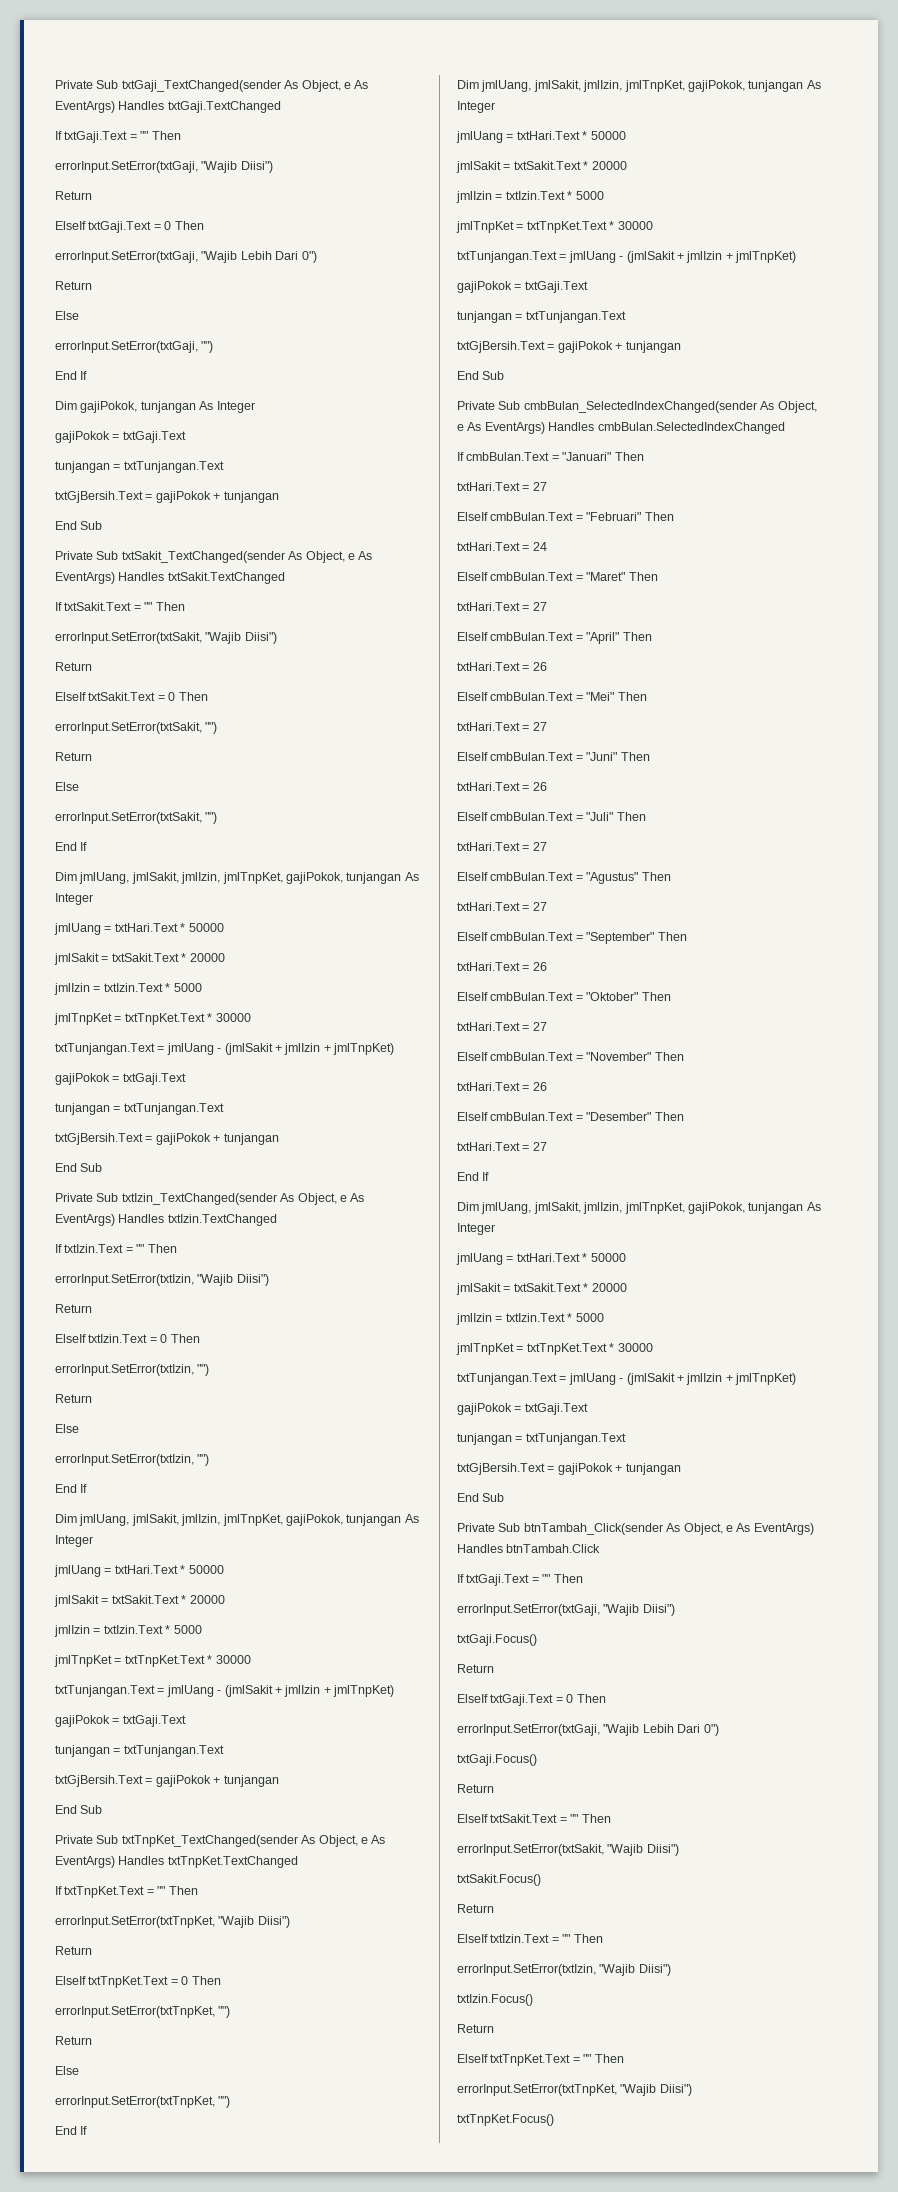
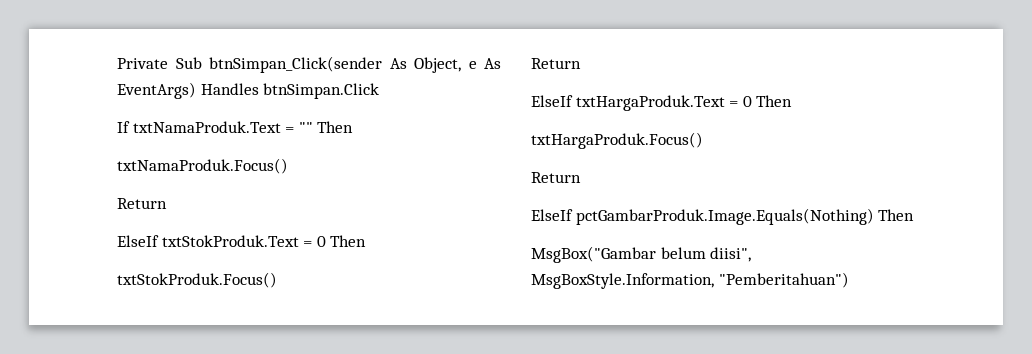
[55,80,369,92] [55,101,281,113] [55,131,181,143] [55,161,273,173] [55,191,92,200] [55,221,204,233] [55,251,317,263] [55,281,92,290] [55,311,79,320] [55,341,214,353] [55,371,88,380] [55,401,255,413] [55,431,186,443] [55,461,224,473] [55,491,279,503] [55,521,103,530] [55,551,373,563] [55,572,285,584] [55,602,185,611] [55,632,277,644] [55,662,92,671] [55,692,208,701] [55,722,218,734] [55,752,92,761] [55,782,79,791] [55,812,218,824] [55,842,88,851] [55,872,419,884] [55,893,93,905] [54,923,224,935] [54,953,225,965] [54,983,202,995] [54,1013,251,1025] [55,1043,394,1055] [55,1073,186,1085] [55,1103,224,1115] [55,1133,279,1145] [55,1163,103,1172] [55,1193,365,1205] [55,1214,277,1226] [55,1244,177,1253] [55,1274,269,1286] [55,1304,92,1313] [55,1334,200,1343] [55,1364,210,1376] [55,1394,92,1403] [55,1424,79,1433] [55,1454,210,1466] [55,1484,88,1493] [55,1514,419,1526] [55,1535,93,1547] [54,1565,224,1577] [54,1595,225,1607] [54,1625,202,1637] [54,1655,251,1667] [55,1685,394,1697] [55,1715,186,1727] [55,1745,224,1757] [55,1775,279,1787] [55,1805,103,1814] [55,1835,386,1847] [55,1856,298,1868] [55,1886,198,1898] [55,1916,290,1928] [55,1946,92,1955] [55,1976,221,1988] [55,2006,231,2018] [55,2036,92,2045] [55,2066,79,2075] [55,2096,231,2108] [55,2126,88,2135] [457,80,821,92] [457,101,495,113] [456,131,626,143] [456,161,627,173] [456,191,604,203] [456,221,653,233] [457,251,796,263] [457,281,588,293] [457,311,626,323] [457,341,681,353] [457,371,505,380] [457,401,817,413] [457,422,785,434] [457,452,644,461] [457,482,547,491] [457,512,674,521] [457,542,547,551] [457,572,658,581] [457,602,547,611] [457,632,652,644] [457,662,547,671] [457,692,647,701] [457,722,547,731] [457,752,650,761] [457,782,547,791] [457,812,646,821] [457,842,547,851] [457,872,671,884] [457,902,547,911] [457,932,687,944] [457,962,547,971] [457,992,671,1001] [457,1022,547,1031] [457,1052,684,1061] [457,1082,547,1091] [457,1112,684,1121] [457,1142,547,1151] [457,1172,490,1181] [457,1202,821,1214] [457,1223,495,1235] [456,1253,626,1265] [456,1283,627,1295] [456,1313,604,1325] [456,1343,653,1355] [457,1373,796,1385] [457,1403,588,1415] [457,1433,626,1445] [457,1463,681,1475] [457,1493,505,1502] [457,1523,814,1535] [457,1544,601,1553] [457,1574,583,1586] [457,1604,675,1616] [457,1634,537,1646] [457,1664,494,1673] [457,1694,606,1706] [457,1724,719,1736] [457,1754,537,1766] [457,1784,494,1793] [457,1814,611,1823] [457,1844,679,1856] [457,1874,541,1886] [457,1904,494,1913] [457,1934,603,1943] [457,1964,671,1976] [457,1994,533,2006] [457,2024,494,2033] [457,2054,624,2066] [457,2084,692,2096] [457,2114,554,2126] Private Sub txtGaji_TextChanged(sender As Object, e As EventArgs) Handles txtGaji.TextChanged // If txtGaji.Text = "" Then // errorInput.SetError(txtGaji, "Wajib Diisi") // Return // ElseIf txtGaji.Text = 0 Then // errorInput.SetError(txtGaji, "Wajib Lebih Dari 0") // Return // Else // errorInput.SetError(txtGaji, "") // End If // Dim gajiPokok, tunjangan As Integer // gajiPokok = txtGaji.Text // tunjangan = txtTunjangan.Text // txtGjBersih.Text = gajiPokok + tunjangan // End Sub // Private Sub txtSakit_TextChanged(sender As Object, e As EventArgs) Handles txtSakit.TextChanged // If txtSakit.Text = "" Then // errorInput.SetError(txtSakit, "Wajib Diisi") // Return // ElseIf txtSakit.Text = 0 Then // errorInput.SetError(txtSakit, "") // Return // Else // errorInput.SetError(txtSakit, "") // End If // Dim jmlUang, jmlSakit, jmlIzin, jmlTnpKet, gajiPokok, tunjangan As Integer // jmlUang = txtHari.Text * 50000 // jmlSakit = txtSakit.Text * 20000 // jmlIzin = txtIzin.Text * 5000 // jmlTnpKet = txtTnpKet.Text * 30000 // txtTunjangan.Text = jmlUang - (jmlSakit + jmlIzin + jmlTnpKet) // gajiPokok = txtGaji.Text // tunjangan = txtTunjangan.Text // txtGjBersih.Text = gajiPokok + tunjangan // End Sub // Private Sub txtIzin_TextChanged(sender As Object, e As EventArgs) Handles txtIzin.TextChanged // If txtIzin.Text = "" Then // errorInput.SetError(txtIzin, "Wajib Diisi") // Return // ElseIf txtIzin.Text = 0 Then // errorInput.SetError(txtIzin, "") // Return // Else // errorInput.SetError(txtIzin, "") // End If // Dim jmlUang, jmlSakit, jmlIzin, jmlTnpKet, gajiPokok, tunjangan As Integer // jmlUang = txtHari.Text * 50000 // jmlSakit = txtSakit.Text * 20000 // jmlIzin = txtIzin.Text * 5000 // jmlTnpKet = txtTnpKet.Text * 30000 // txtTunjangan.Text = jmlUang - (jmlSakit + jmlIzin + jmlTnpKet) // gajiPokok = txtGaji.Text // tunjangan = txtTunjangan.Text // txtGjBersih.Text = gajiPokok + tunjangan // End Sub // Private Sub txtTnpKet_TextChanged(sender As Object, e As EventArgs) Handles txtTnpKet.TextChanged // If txtTnpKet.Text = "" Then // errorInput.SetError(txtTnpKet, "Wajib Diisi") // Return // ElseIf txtTnpKet.Text = 0 Then // errorInput.SetError(txtTnpKet, "") // Return // Else // errorInput.SetError(txtTnpKet, "") // End If // Dim jmlUang, jmlSakit, jmlIzin, jmlTnpKet, gajiPokok, tunjangan As Integer // jmlUang = txtHari.Text * 50000 // jmlSakit = txtSakit.Text * 20000 // jmlIzin = txtIzin.Text * 5000 // jmlTnpKet = txtTnpKet.Text * 30000 // txtTunjangan.Text = jmlUang - (jmlSakit + jmlIzin + jmlTnpKet) // gajiPokok = txtGaji.Text // tunjangan = txtTunjangan.Text // txtGjBersih.Text = gajiPokok + tunjangan // End Sub // Private Sub cmbBulan_SelectedIndexChanged(sender As Object, e As EventArgs) Handles cmbBulan.SelectedIndexChanged // If cmbBulan.Text = "Januari" Then // txtHari.Text = 27 // ElseIf cmbBulan.Text = "Februari" Then // txtHari.Text = 24 // ElseIf cmbBulan.Text = "Maret" Then // txtHari.Text = 27 // ElseIf cmbBulan.Text = "April" Then // txtHari.Text = 26 // ElseIf cmbBulan.Text = "Mei" Then // txtHari.Text = 27 // ElseIf cmbBulan.Text = "Juni" Then // txtHari.Text = 26 // ElseIf cmbBulan.Text = "Juli" Then // txtHari.Text = 27 // ElseIf cmbBulan.Text = "Agustus" Then // txtHari.Text = 27 // ElseIf cmbBulan.Text = "September" Then // txtHari.Text = 26 // ElseIf cmbBulan.Text = "Oktober" Then // txtHari.Text = 27 // ElseIf cmbBulan.Text = "November" Then // txtHari.Text = 26 // ElseIf cmbBulan.Text = "Desember" Then // txtHari.Text = 27 // End If // Dim jmlUang, jmlSakit, jmlIzin, jmlTnpKet, gajiPokok, tunjangan As Integer // jmlUang = txtHari.Text * 50000 // jmlSakit = txtSakit.Text * 20000 // jmlIzin = txtIzin.Text * 5000 // jmlTnpKet = txtTnpKet.Text * 30000 // txtTunjangan.Text = jmlUang - (jmlSakit + jmlIzin + jmlTnpKet) // gajiPokok = txtGaji.Text // tunjangan = txtTunjangan.Text // txtGjBersih.Text = gajiPokok + tunjangan // End Sub // Private Sub btnTambah_Click(sender As Object, e As EventArgs) Handles btnTambah.Click // If txtGaji.Text = "" Then // errorInput.SetError(txtGaji, "Wajib Diisi") // txtGaji.Focus() // Return // ElseIf txtGaji.Text = 0 Then // errorInput.SetError(txtGaji, "Wajib Lebih Dari 0") // txtGaji.Focus() // Return // ElseIf txtSakit.Text = "" Then // errorInput.SetError(txtSakit, "Wajib Diisi") // txtSakit.Focus() // Return // ElseIf txtIzin.Text = "" Then // errorInput.SetError(txtIzin, "Wajib Diisi") // txtIzin.Focus() // Return // ElseIf txtTnpKet.Text = "" Then // errorInput.SetError(txtTnpKet, "Wajib Diisi") // txtTnpKet.Focus() -> [117,56,501,73] [117,82,380,99] [117,121,354,133] [117,158,288,174] [117,198,167,209] [117,235,367,247] [117,272,277,288] [531,58,581,69] [531,95,793,111] [531,132,703,149] [531,172,581,183] [531,208,915,225] [531,246,752,263] [531,272,849,289] Private Sub btnSimpan_Click(sender As Object, e As EventArgs) Handles btnSimpan.Click // If txtNamaProduk.Text = "" Then // txtNamaProduk.Focus() // Return // ElseIf txtStokProduk.Text = 0 Then // txtStokProduk.Focus() // Return // ElseIf txtHargaProduk.Text = 0 Then // txtHargaProduk.Focus() // Return // ElseIf pctGambarProduk.Image.Equals(Nothing) Then // MsgBox("Gambar belum diisi", MsgBoxStyle.Information, "Pemberitahuan")

